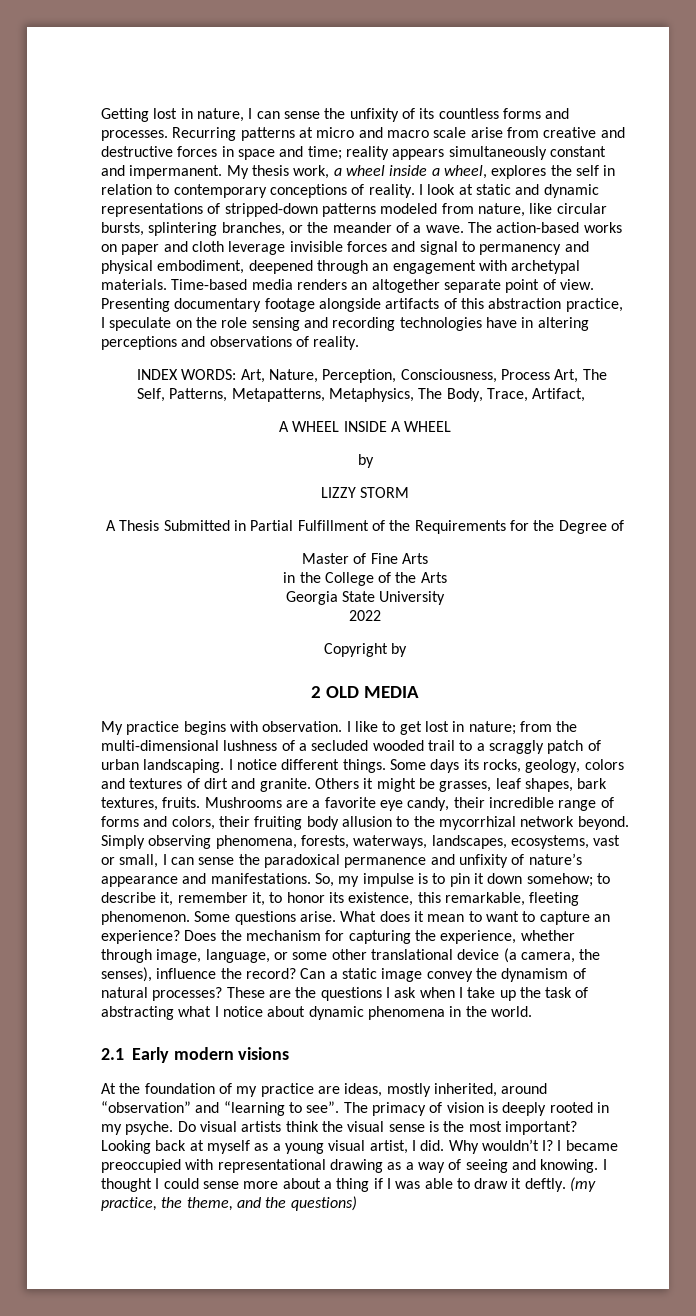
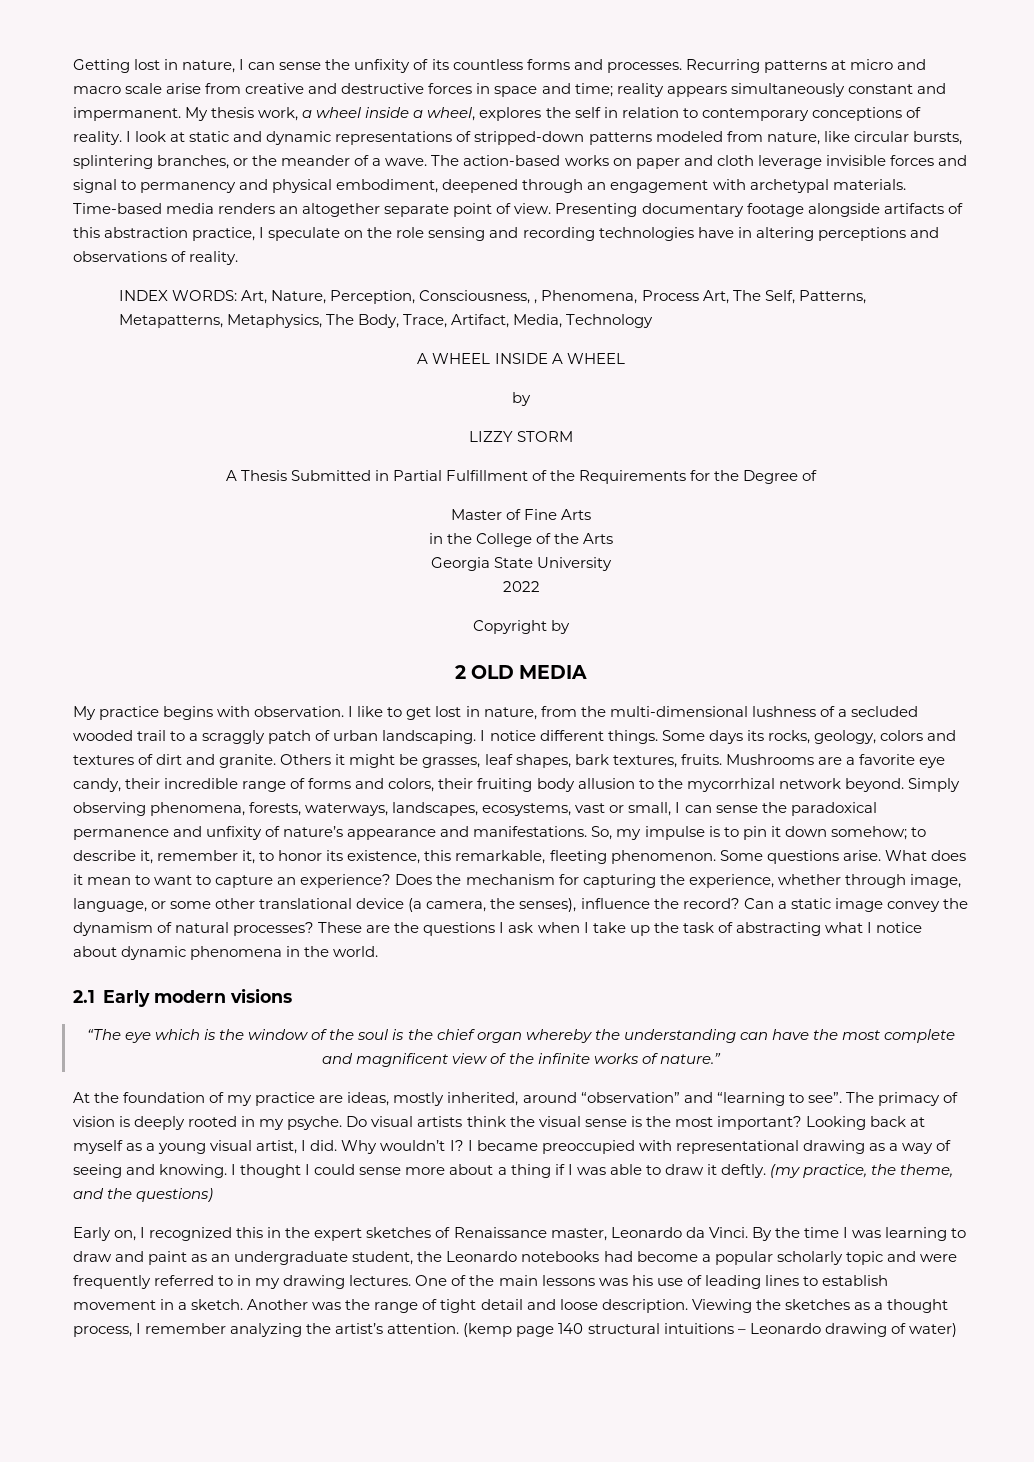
(497, 376) none -> [534,290,638,304] , Phenomena,
(586, 395) none -> [513,314,654,328] Media, Technology
[468,721,516,735] nature; -> [483,707,537,720] nature,
(290, 1053) none -> [87,1029,955,1043] [322,1053,721,1067] // “The eye which is the window of the soul is the chief organ whereby the understanding can have the most complete and magnificent view of the infinite works of nature.”
(357, 1203) none -> [73,1227,967,1241] [73,1251,957,1265] [73,1275,888,1289] [73,1299,948,1313] [73,1323,957,1337] // Early on, I recognized this in the expert sketches of Renaissance master, Leonardo da Vinci. By the time I was learning to draw and paint as an undergraduate student, the Leonardo notebooks had become a popular scholarly topic and were frequently referred to in my drawing lectures. One of the main lessons was his use of leading lines to establish movement in a sketch. Another was the range of tight detail and loose description. Viewing the sketches as a thought process, I remember analyzing the artist’s attention. (kemp page 140 structural intuitions – Leonardo drawing of water)

